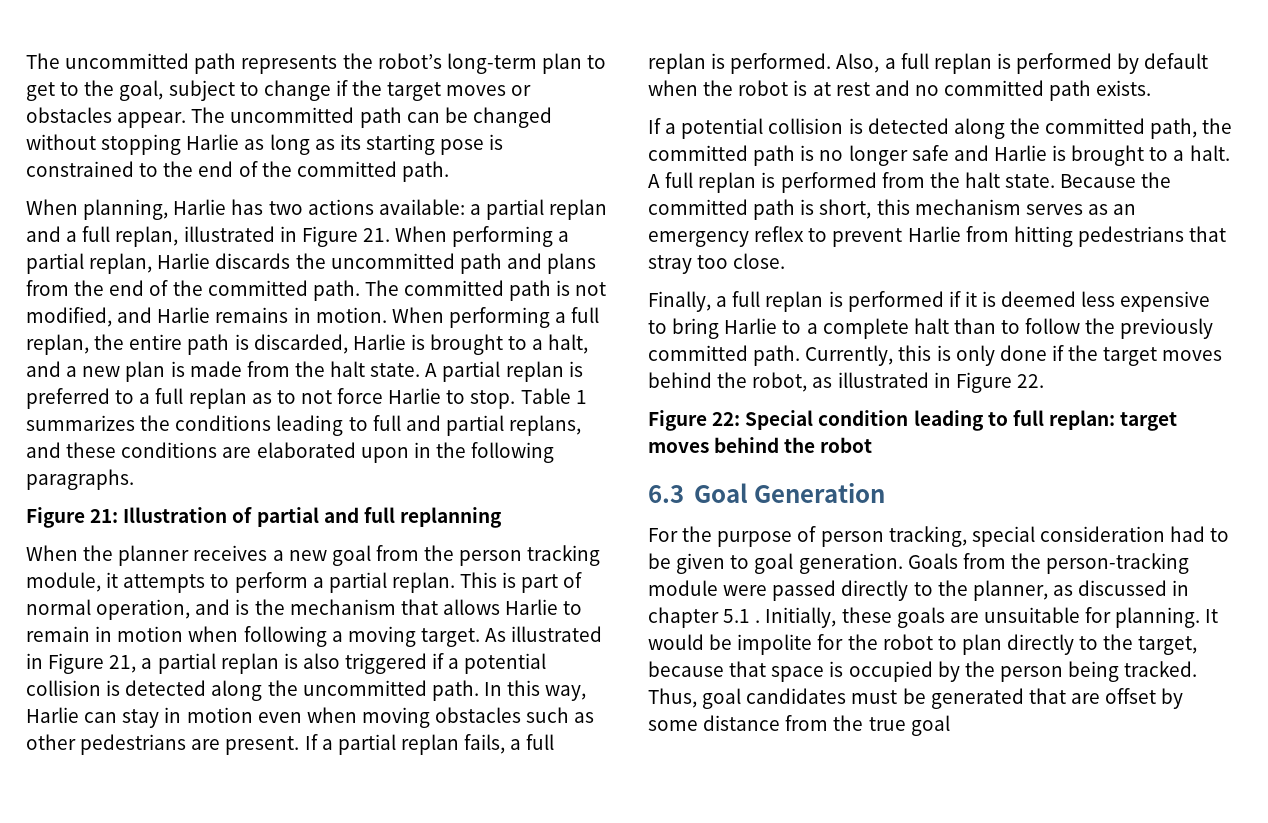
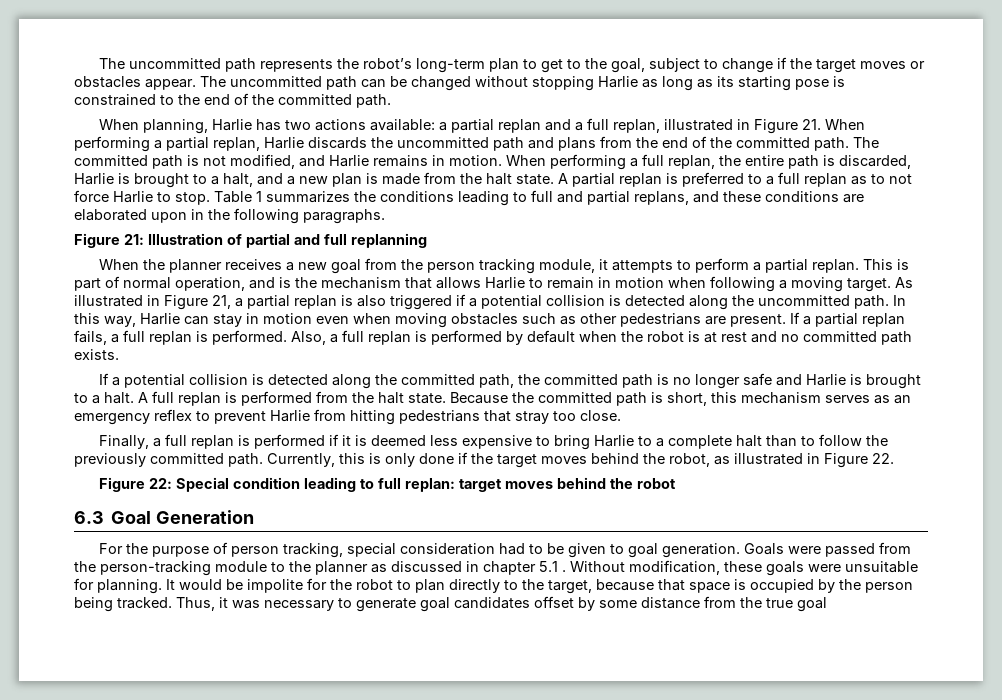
(958, 561) none -> [788,543,876,557] were passed
[723,580,1048,601] were passed directly to the planner, -> [271,561,368,575] to the planner
[765,607,837,628] Initially, -> [570,560,720,575] Without modification,
[949,612,979,623] are -> [808,564,841,572] were
[702,688,1100,709] goal candidates must be generated that are -> [219,597,530,612] it was necessary to generate goal candidates

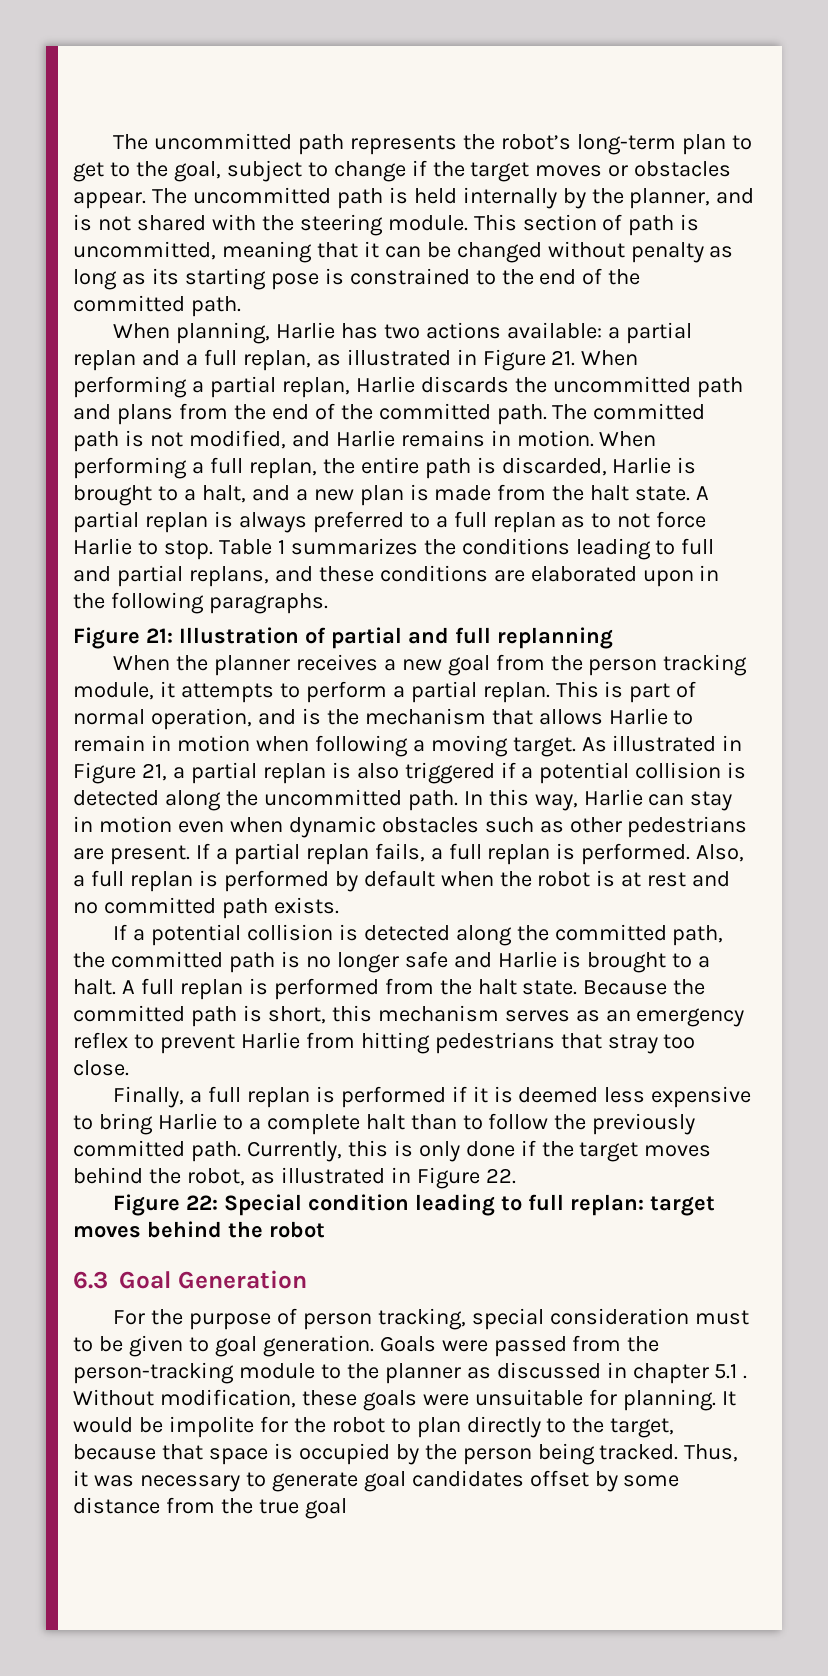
(357, 83) none -> [388,187,755,209] [73,214,700,236] [73,241,379,263] is held internally by the planner, and is not shared with the steering module. This section of path is uncommitted, meaning that it
[532,76,638,91] stopping Harlie -> [630,242,704,263] penalty
(661, 126) none -> [316,354,341,366] as
(678, 178) none -> [238,512,307,533] always
[395,313,447,328] moving -> [288,816,376,838] dynamic
[499,543,526,555] had -> [694,1310,749,1325] must

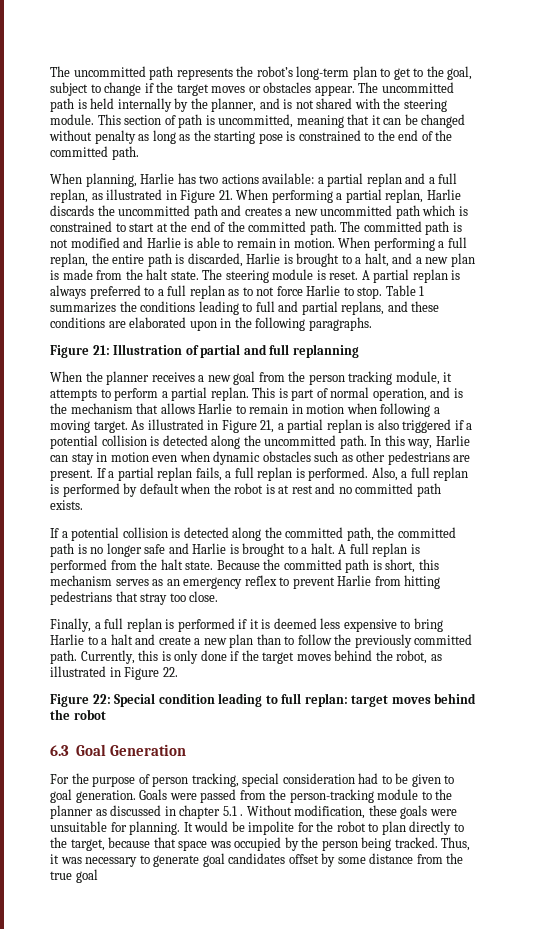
[151,268,179,285] its -> [193,130,211,141] the
[116,403,228,425] plans from -> [244,205,468,219] [50,221,168,232] creates a new uncommitted path which is constrained to start at
[188,430,485,449] modified, and Harlie remains -> [70,237,276,248] modified and Harlie is able to remain
(691, 493) none -> [202,269,359,283] The steering module is reset.
[266,1114,405,1135] complete halt -> [110,634,254,648] halt and create a new plan
[694,1310,749,1325] must -> [358,773,379,784] had
[273,1443,293,1460] is -> [209,841,231,848] was

